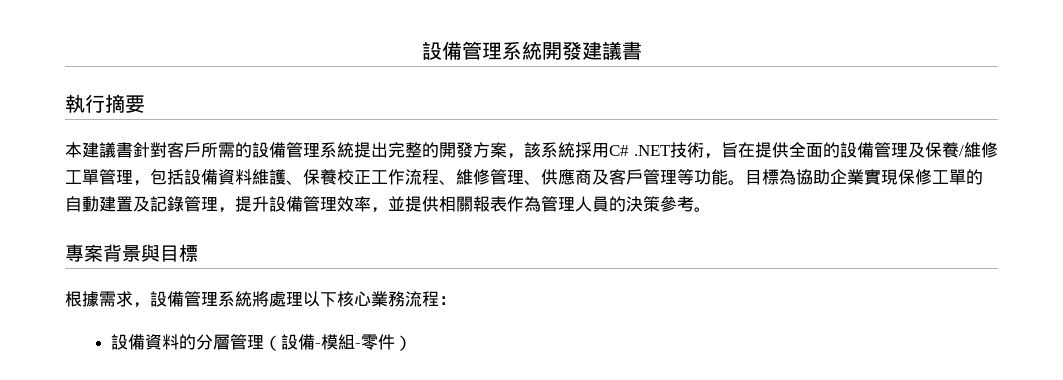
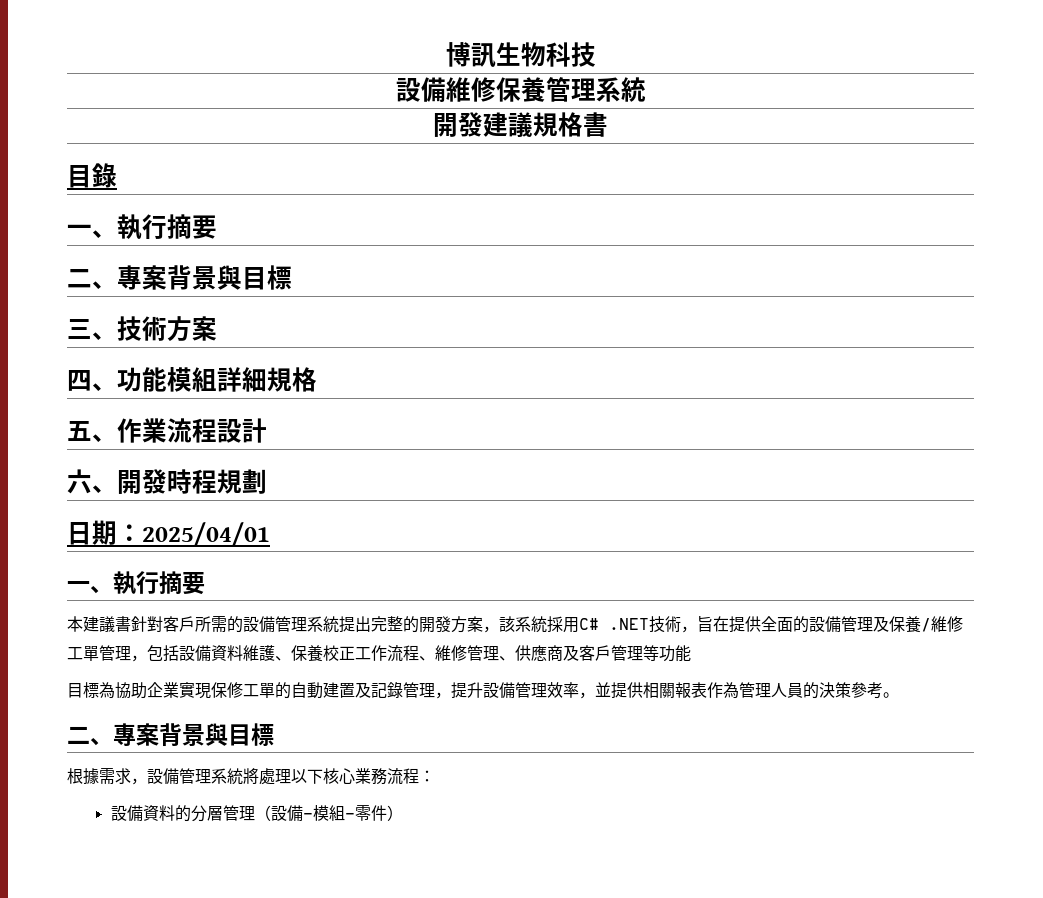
[421,41,542,60] 設備管理系統 -> [445,42,596,68] [395,77,646,102] 博訊生物科技 // 設備維修保養管理系統 //
(622, 50) none -> [533,112,583,137] 規格
(642, 50) none -> [67,163,117,188] [67,214,217,240] [67,265,292,290] [67,316,217,341] [67,367,317,392] [67,418,267,443] [67,469,267,494] [67,520,270,546] [67,581,113,594] 目錄 // 一、執行摘要 // 二、專案背景與目標 // 三、技術方案 // 四、功能模組詳細規格 // 五、作業流程設計 // 六、開發時程規劃 // 日期：2025/04/01 // 一、
[728,180,745,185] 。 -> (691, 653) //
(711, 209) none -> [67,726,113,746] 二、

